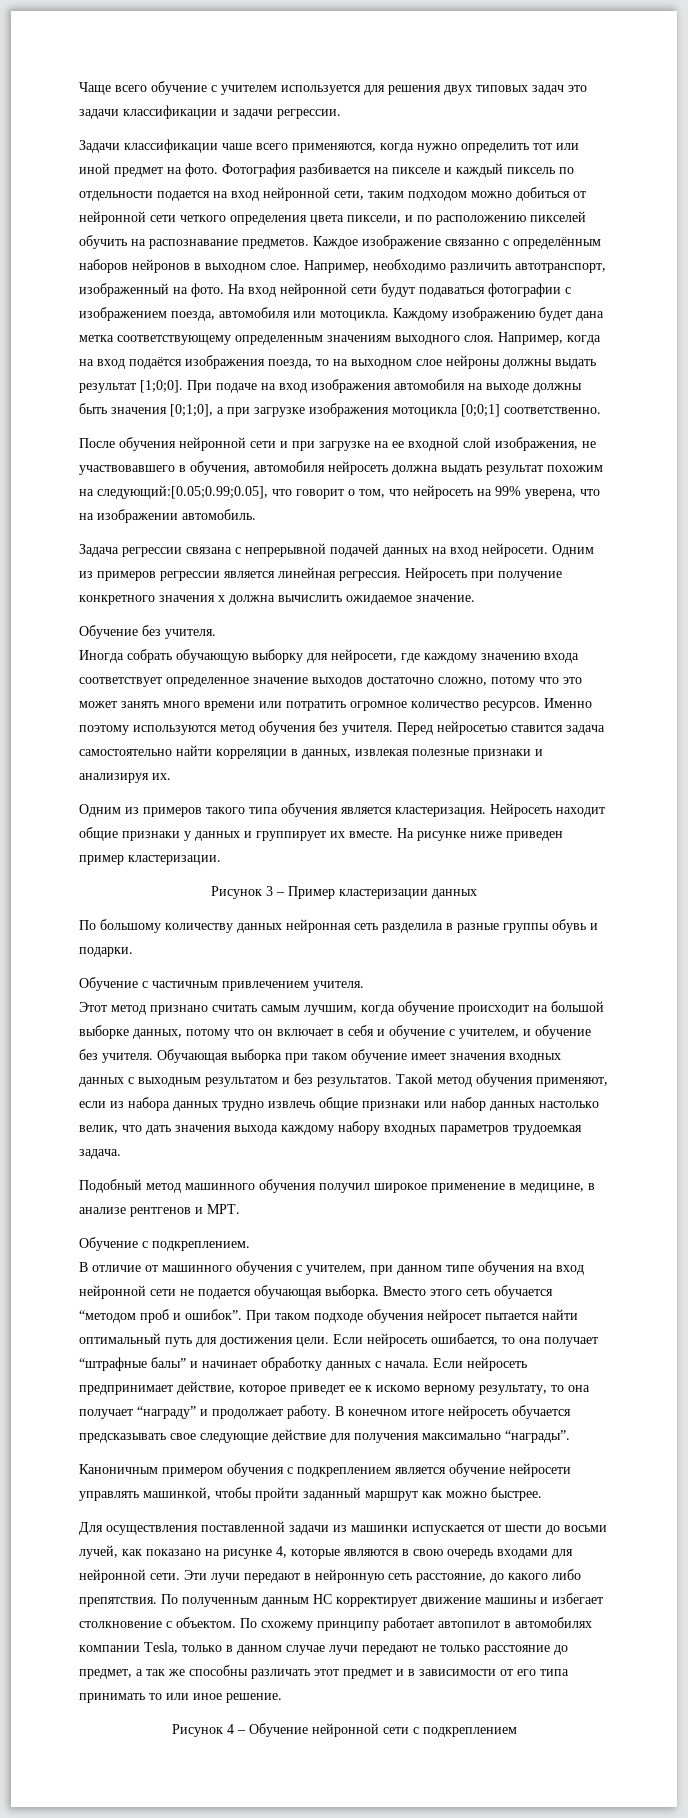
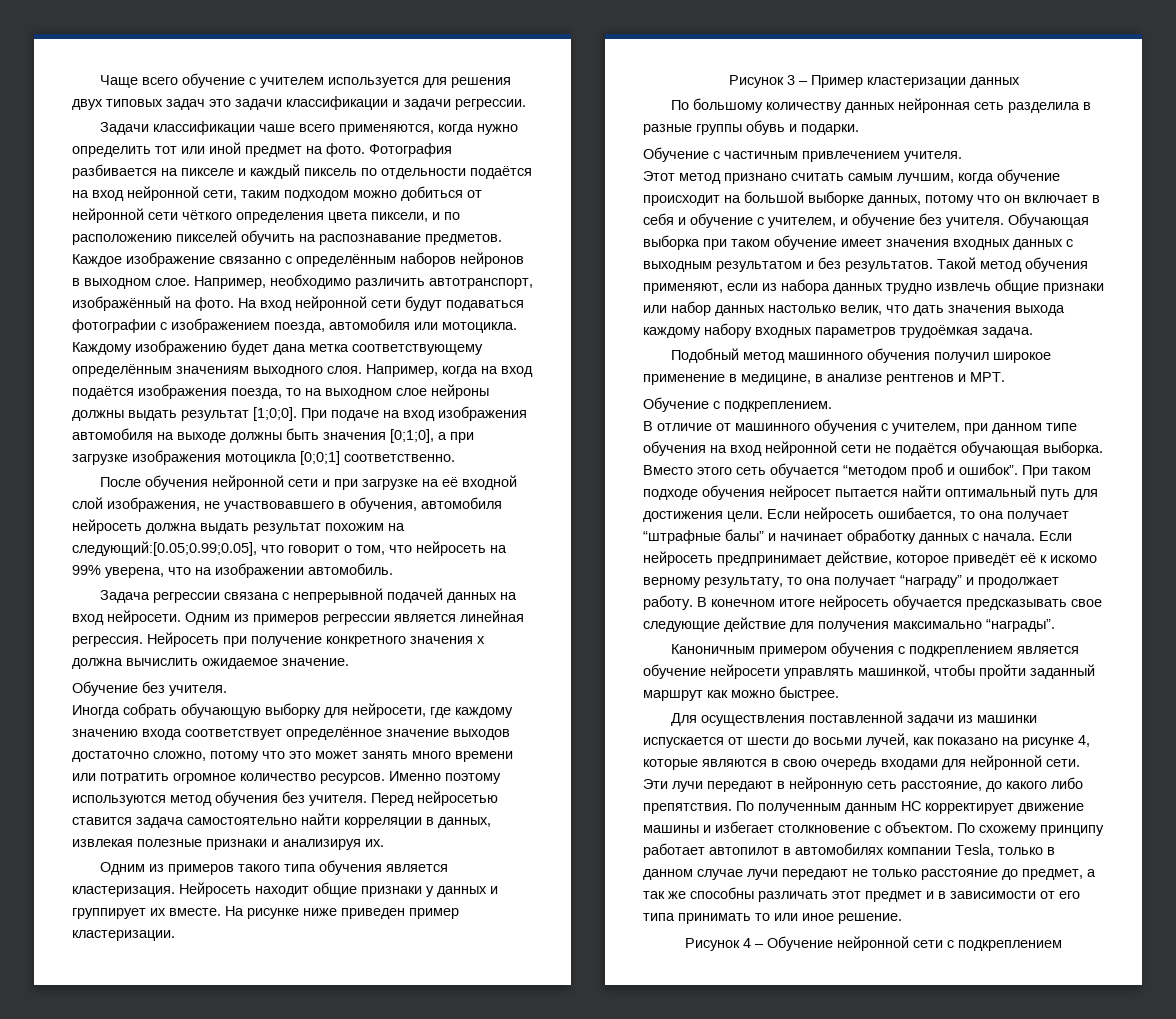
[157,191,210,201] подается -> [470,166,532,179] подаётся
[180,215,226,222] четкого -> [182,210,232,220] чёткого
[79,283,169,297] изображенный -> [72,296,171,311] изображённый
[235,335,323,345] определенным -> [72,364,172,377] определённым
[392,441,404,448] ее -> [442,477,459,487] её
[166,677,249,687] определенное -> [286,727,382,740] определённое
[513,1125,582,1135] трудоемкая -> [900,325,978,338] трудоёмкая
[198,1289,251,1299] подается -> [895,443,957,456] подаётся
[290,1385,361,1395] приведет ее -> [953,553,1036,566] приведёт её

